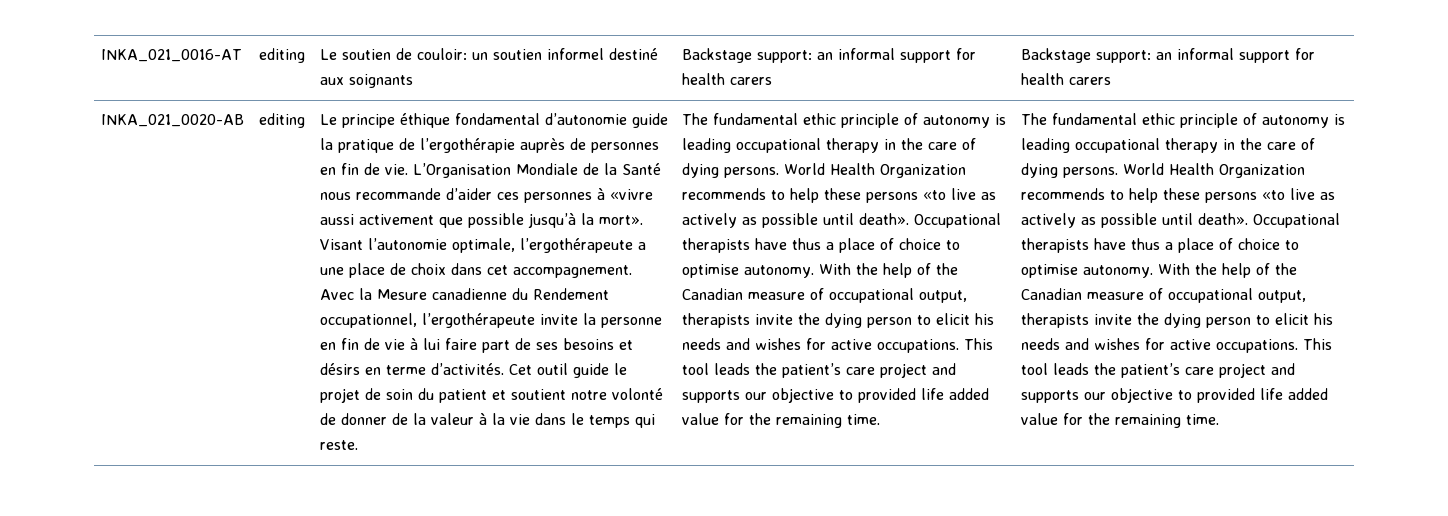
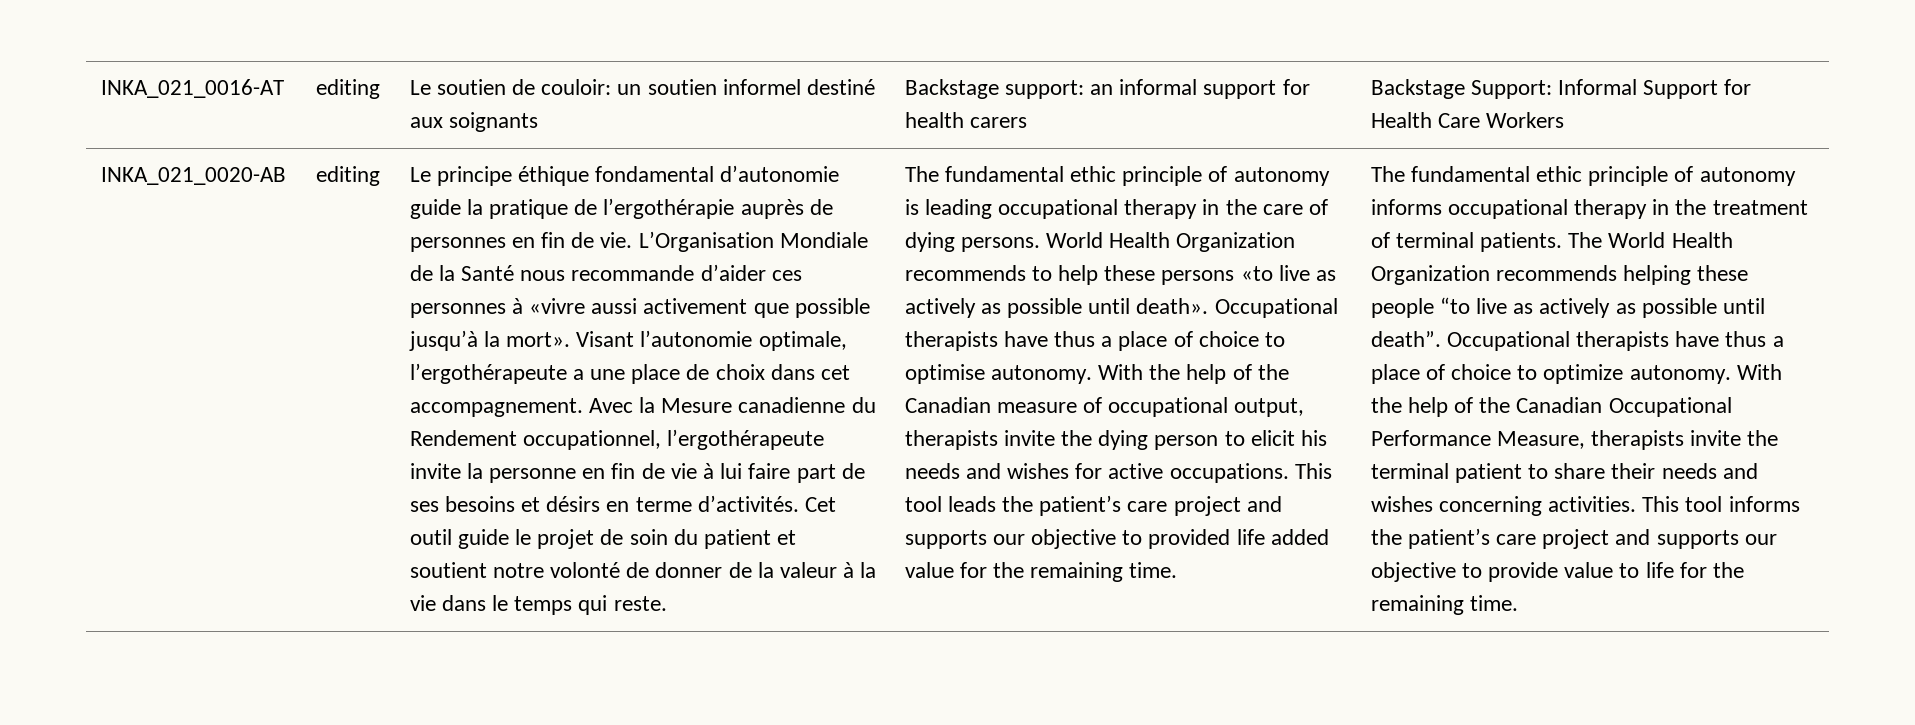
[1096,48,1316,63] [1021,73,1112,85] support: an informal support for health carers -> [1470,79,1752,99] [1370,112,1564,128] Support: Informal Support for Health Care Workers
[1334,114,1346,125] [1021,138,1316,153] [1021,163,1306,178] [1021,188,1336,203] [1021,213,1341,228] [1021,238,1300,253] [1021,263,1298,278] [1021,288,1307,303] [1021,313,1334,328] [1021,338,1333,353] [1021,363,1296,378] [1021,388,1329,403] [1021,413,1059,425] is leading occupational therapy in the care of dying persons. World Health Organization recommends to help these persons «to live as actively as possible until death». Occupational therapists have thus a place of choice to optimise autonomy. With the help of the Canadian measure of occupational output, therapists invite the dying person to elicit his needs and wishes for active occupations. This tool leads the patient’s care project and supports our objective to provided life added value -> [1370,199,1808,219] [1370,232,1733,252] [1370,265,1749,285] [1370,297,1766,318] [1370,331,1784,351] [1370,364,1782,384] [1370,397,1732,417] [1370,430,1779,450] [1370,463,1758,483] [1370,496,1800,516] [1370,528,1777,549] [1370,562,1674,582] informs occupational therapy in the treatment of terminal patients. The World Health Organization recommends helping these people “to live as actively as possible until death”. Occupational therapists have thus a place of choice to optimize autonomy. With the help of the Canadian Occupational Performance Measure, therapists invite the terminal patient to share their needs and wishes concerning activities. This tool informs the patient’s care project and supports our objective to provide value to life

